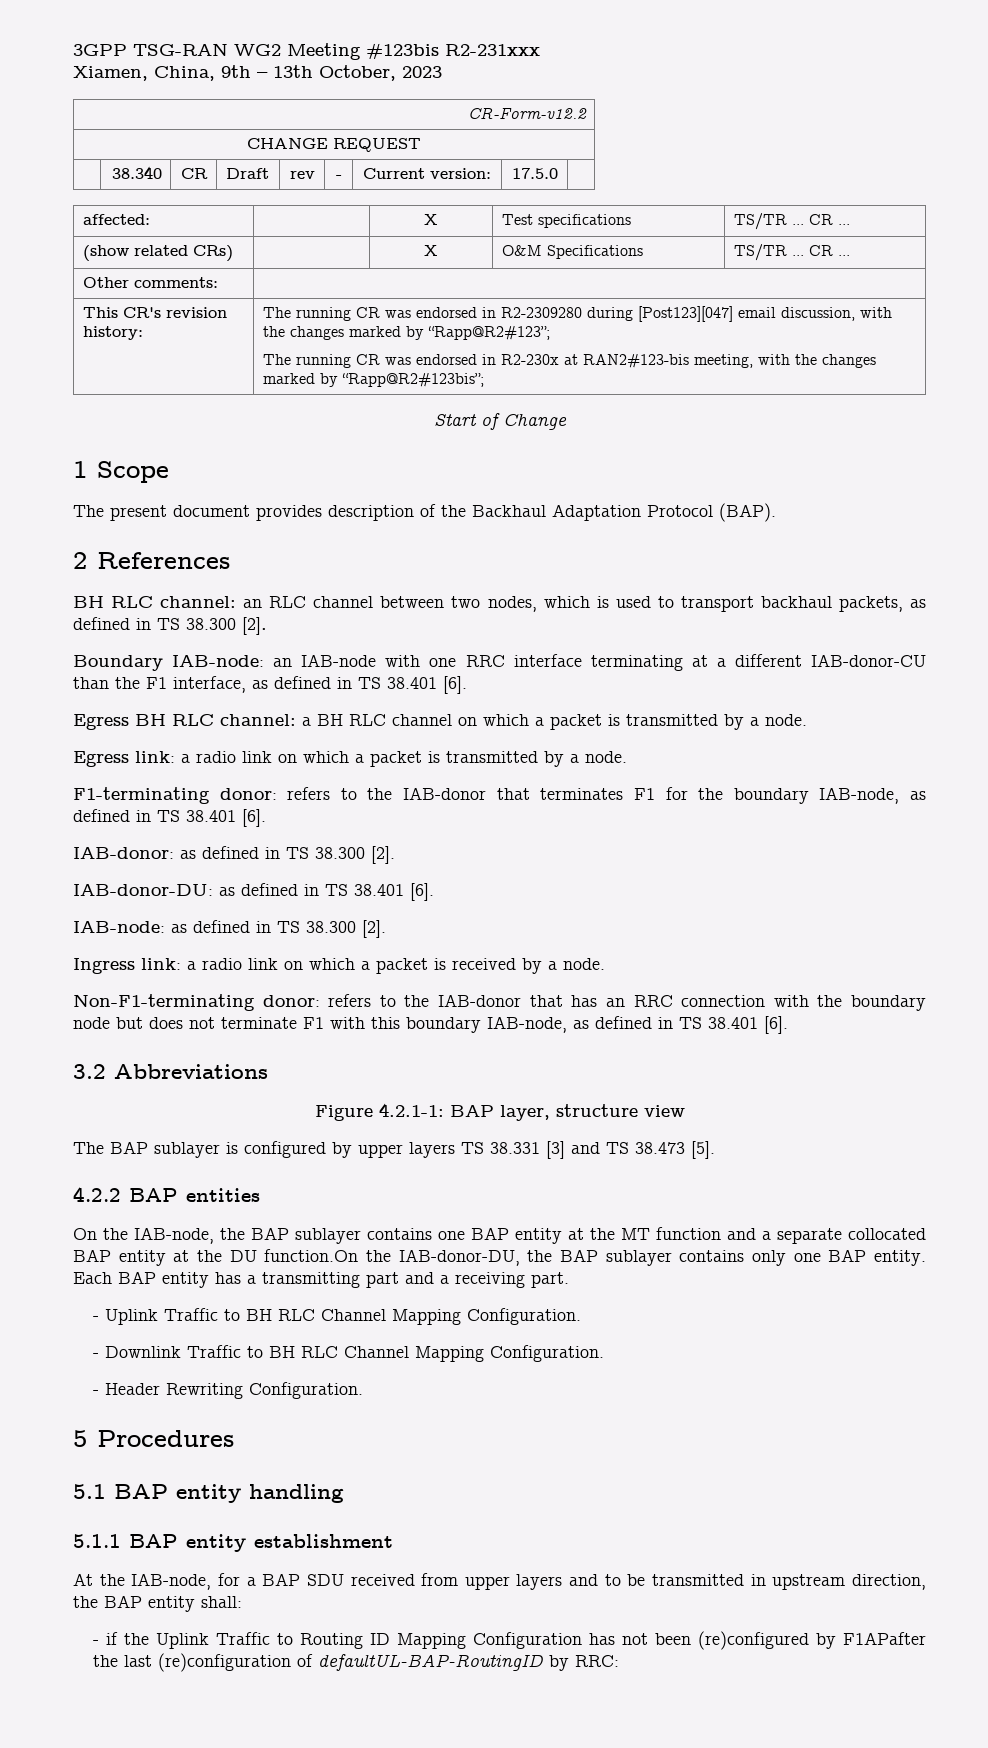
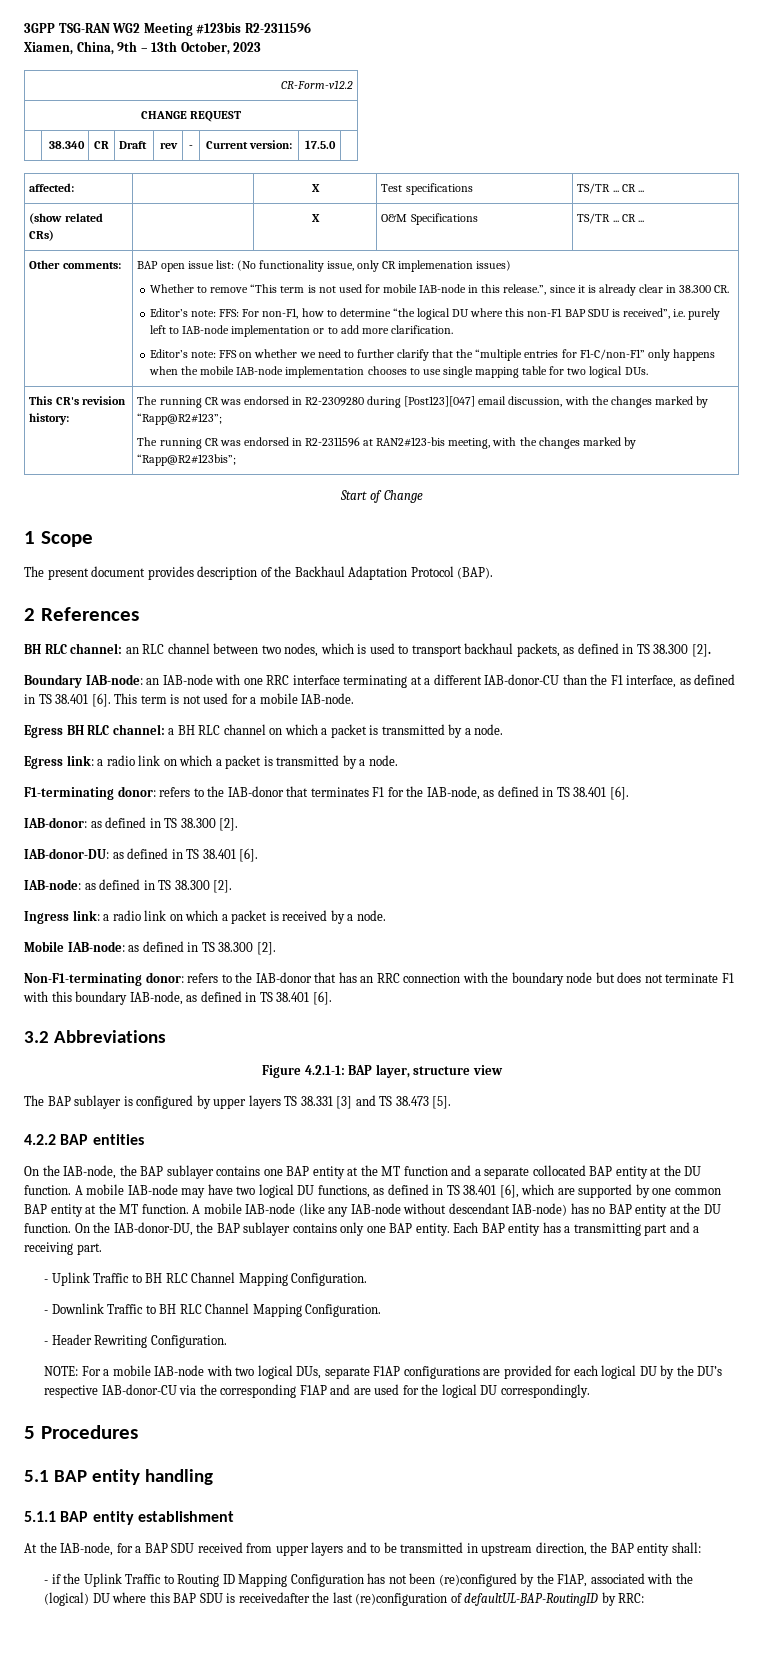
[445,44,540,56] R2-231xxx -> [244,22,311,33] R2-2311596
(218, 282) none -> [137,260,512,272] [150,284,730,296] [150,308,721,320] [150,325,453,337] [150,349,715,361] [149,366,648,378] BAP open issue list: (No functionality issue, only CR implemenation issues) // Whether to remove “This term is not used for mobile IAB-node in this release.”, since it is already clear in 38.300 CR. // Editor’s note: FFS: For non-F1, how to determine “the logical DU where this non-F1 BAP SDU is received”, i.e. purely left to IAB-node implementation or to add more clarification. // Editor’s note: FFS on whether we need to further clarify that the “multiple entries for F1-C/non-F1” only happens when the mobile IAB-node implementation chooses to use single mapping table for two logical DUs.
[500,354,559,365] R2-230x -> [305,437,361,447] R2-2311596
(467, 685) none -> [114,693,355,704] This term is not used for a mobile IAB-node.
[733,788,809,804] boundary -> (424, 791) none
(605, 964) none -> [24,941,276,955] // Mobile IAB-node: as defined in TS 38.300 [2].
[264,1249,359,1262] function.On -> [24,1184,721,1198] [24,1203,721,1217] [24,1223,90,1233] function. A mobile IAB-node may have two logical DU functions, as defined in TS 38.401 [6], which are supported by one common BAP entity at the MT function. A mobile IAB-node (like any IAB-node without descendant IAB-node) has no BAP entity at the DU function. On
(364, 1390) none -> [44,1365,723,1379] [44,1384,590,1398] // NOTE: For a mobile IAB-node with two logical DUs, separate F1AP configurations are provided for each logical DU by the DU’s respective IAB-donor-CU via the corresponding F1AP and are used for the logical DU correspondingly.
[842,1632,926,1645] F1APafter -> [536,1573,693,1587] [44,1592,310,1606] the F1AP, associated with the (logical) DU where this BAP SDU is receivedafter

